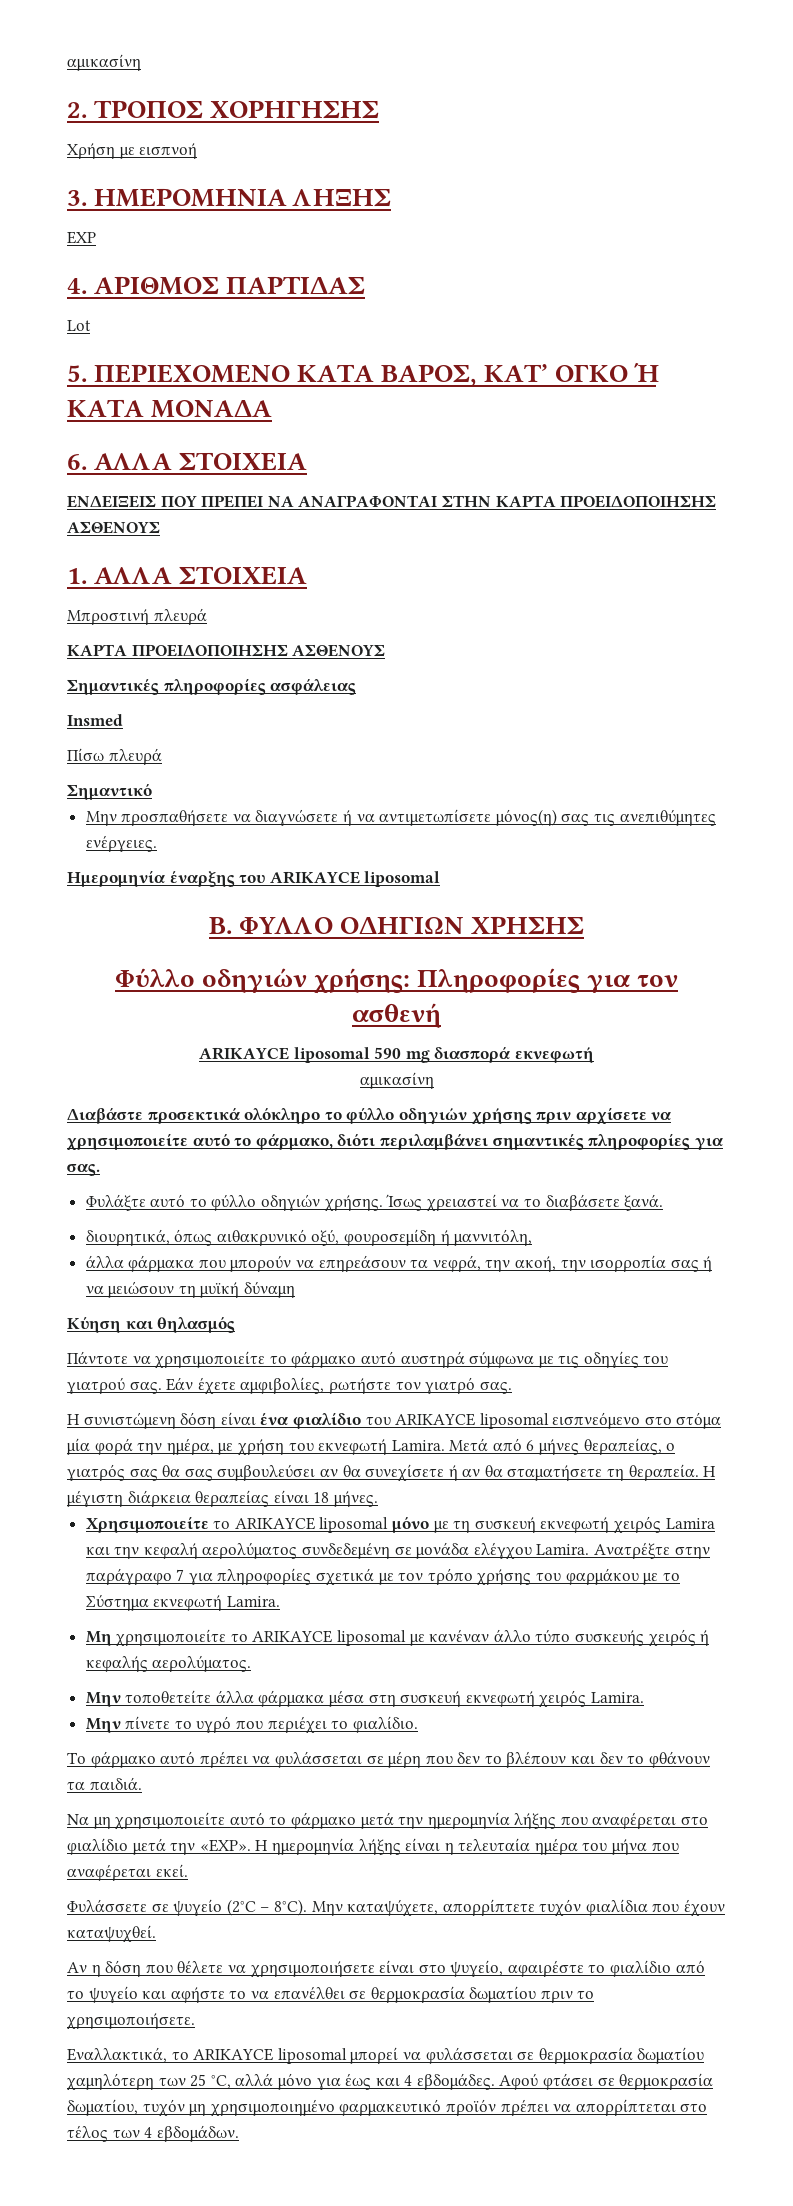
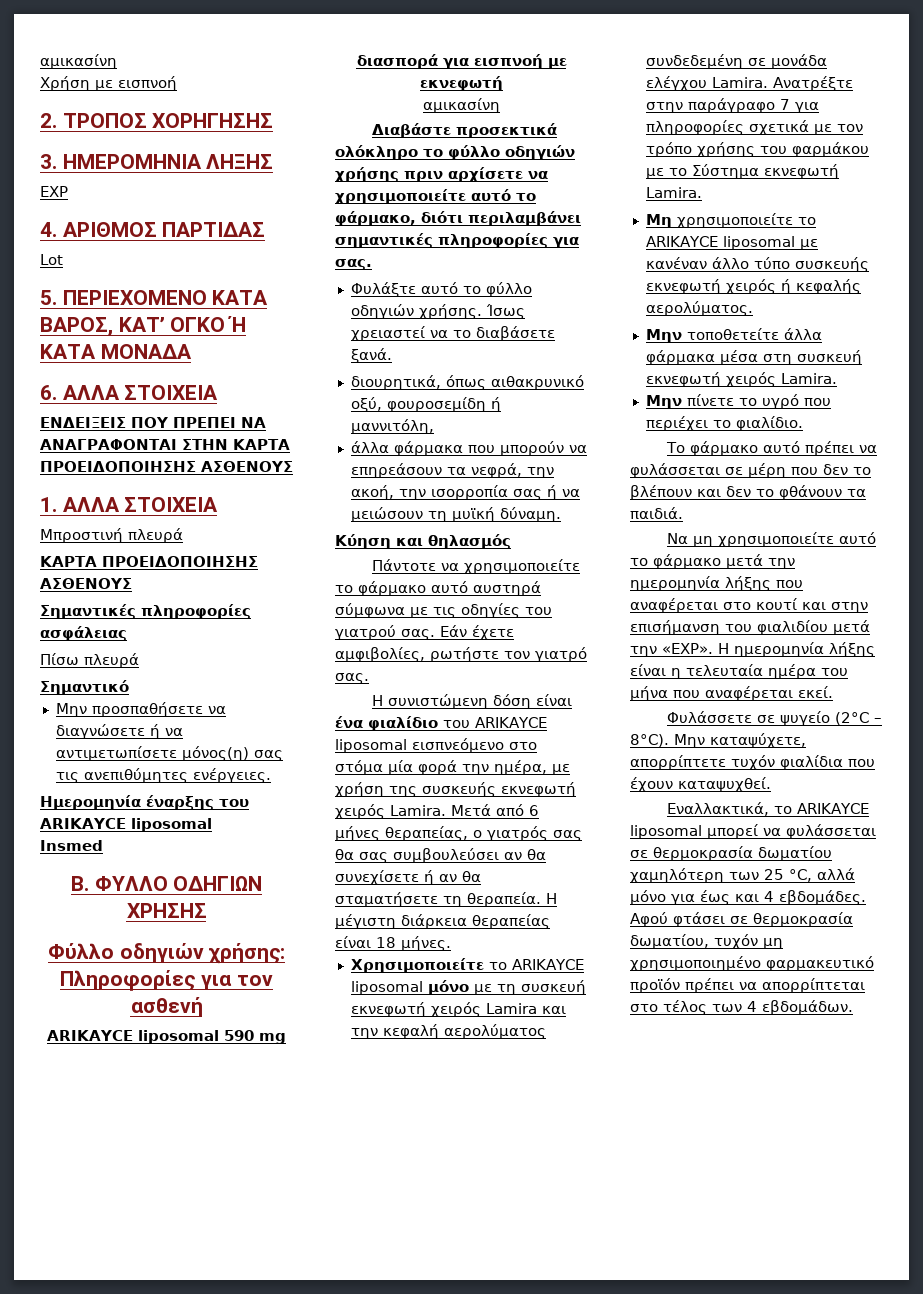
[67,54,141,71] αμικασίνη -> [40,54,117,69] [40,76,177,91] αμικασίνη // Χρήση με εισπνοή
[67,143,198,159] // Χρήση με εισπνοή -> (274, 120) none
[67,714,123,726] // Insmed -> (127, 633) none
(441, 879) none -> [40,840,103,851] // Insmed
(511, 1054) none -> [442,54,567,69] για εισπνοή με
[244,1281,296,1298] δύναμη -> [499,507,561,522] δύναμη.
[288,1439,388,1455] του εκνεφωτή -> [389,782,576,797] [335,804,385,819] της συσκευής εκνεφωτή χειρός
(645, 1638) none -> [645,279,721,294] εκνεφωτή
[67,1838,128,1855] φιαλίδιο -> [756,598,868,613] [630,620,828,635] κουτί και στην επισήμανση του φιαλιδίου
[67,1960,705,1978] [67,1986,595,2003] [67,2013,195,2030] // Αν η δόση που θέλετε να χρησιμοποιήσετε είναι στο ψυγείο, αφαιρέστε το φιαλίδιο από το ψυγείο και αφήστε το να επανέλθει σε θερμοκρασία δωματίου πριν το χρησιμοποιήσετε. -> (771, 784) none

